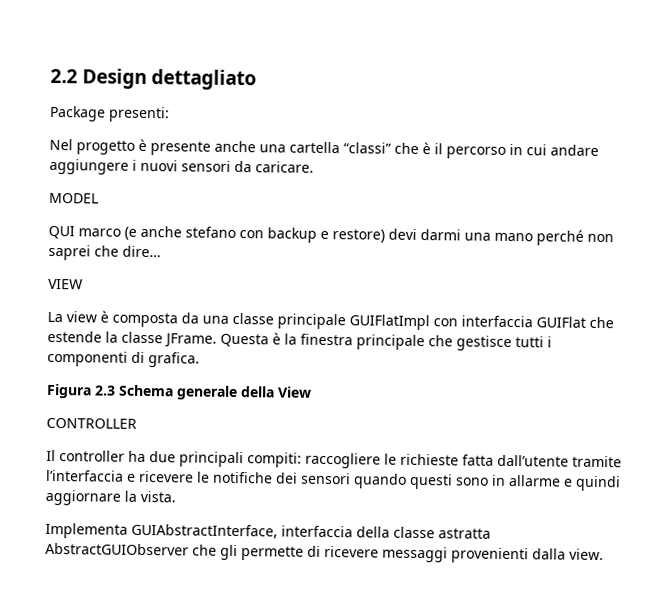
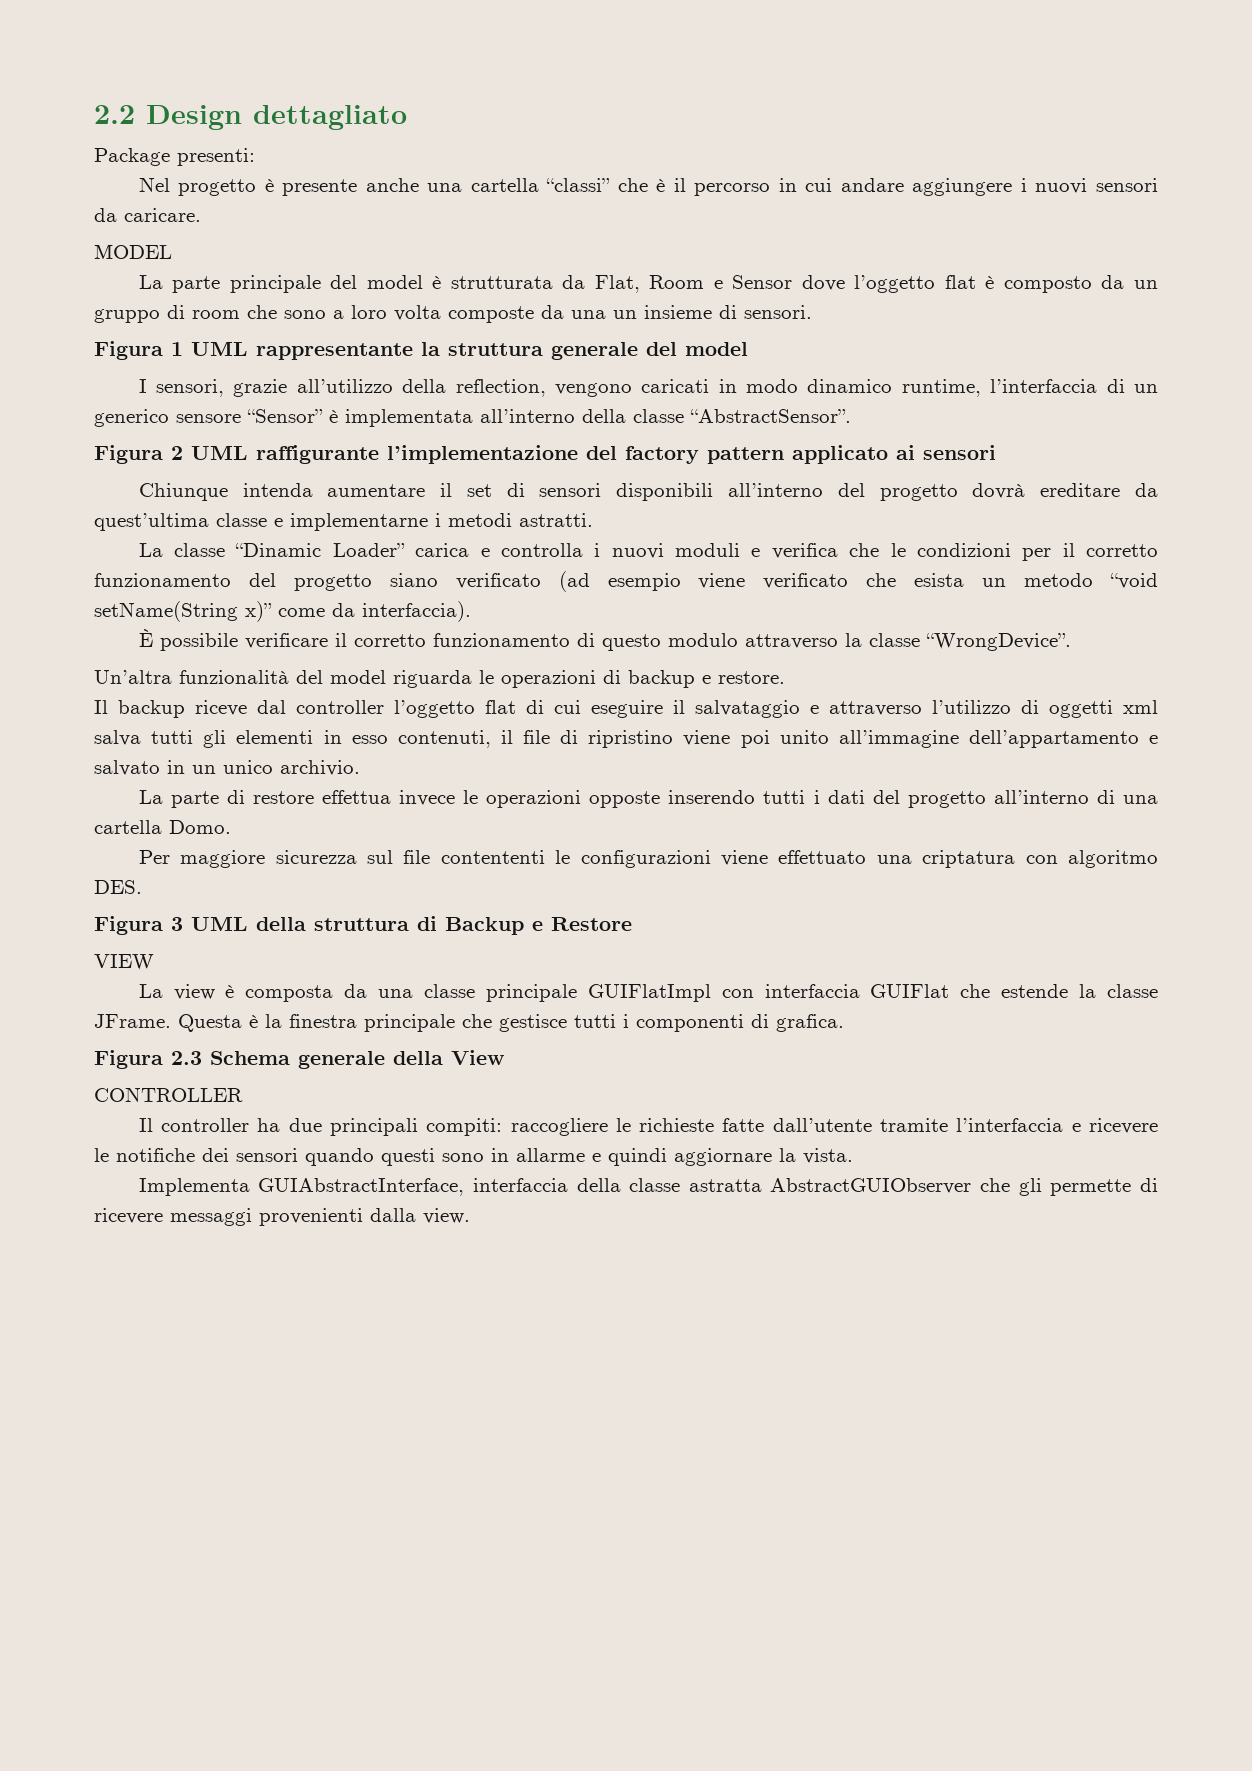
[48,225,614,246] [48,244,161,261] QUI marco (e anche stefano con backup e restore) devi darmi una mano perché non saprei che dire… -> [138,275,1159,293] [94,305,812,323] [94,341,748,360] [138,379,1158,397] [94,409,851,427] [94,445,996,464] [138,483,1158,501] [94,513,593,531] [138,543,1159,561] [94,571,1158,592] [94,601,471,622] [138,629,1071,651] [94,670,785,688] [94,700,1158,718] [94,730,1158,748] [94,760,360,776] [138,790,1158,808] [94,820,231,834] [138,850,1159,868] [94,880,142,894] [94,916,632,935] La parte principale del model è strutturata da Flat, Room e Sensor dove l’oggetto flat è composto da un gruppo di room che sono a loro volta composte da una un insieme di sensori. // Figura 1 UML rappresentante la struttura generale del model // I sensori, grazie all’utilizzo della reflection, vengono caricati in modo dinamico runtime, l’interfaccia di un generico sensore “Sensor” è implementata all’interno della classe “AbstractSensor”. // Figura 2 UML raffigurante l’implementazione del factory pattern applicato ai sensori // Chiunque intenda aumentare il set di sensori disponibili all’interno del progetto dovrà ereditare da quest’ultima classe e implementarne i metodi astratti. // La classe “Dinamic Loader” carica e controlla i nuovi moduli e verifica che le condizioni per il corretto funzionamento del progetto siano verificato (ad esempio viene verificato che esista un metodo “void setName(String x)” come da interfaccia). // È possibile verificare il corretto funzionamento di questo modulo attraverso la classe “WrongDevice”. // Un’altra funzionalità del model riguarda le operazioni di backup e restore. // Il backup riceve dal controller l’oggetto flat di cui eseguire il salvataggio e attraverso l’utilizzo di oggetti xml salva tutti gli elementi in esso contenuti, il file di ripristino viene poi unito all’immagine dell’appartamento e salvato in un unico archivio. // La parte di restore effettua invece le operazioni opposte inserendo tutti i dati del progetto all’interno di una cartella Domo. // Per maggiore sicurezza sul file contententi le configurazioni viene effettuato una criptatura con algoritmo DES. // Figura 3 UML della struttura di Backup e Restore
[462,454,494,466] fatta -> [722,1118,765,1132] fatte

